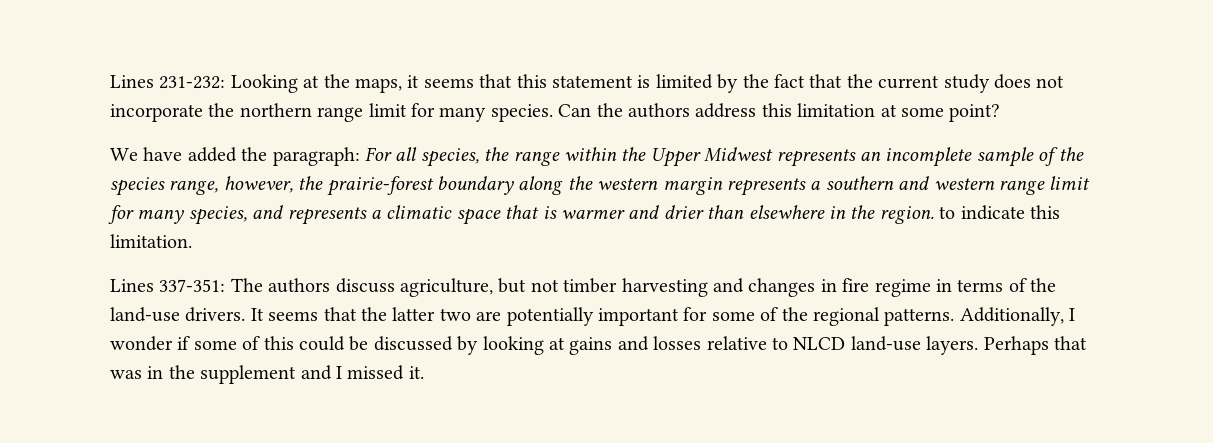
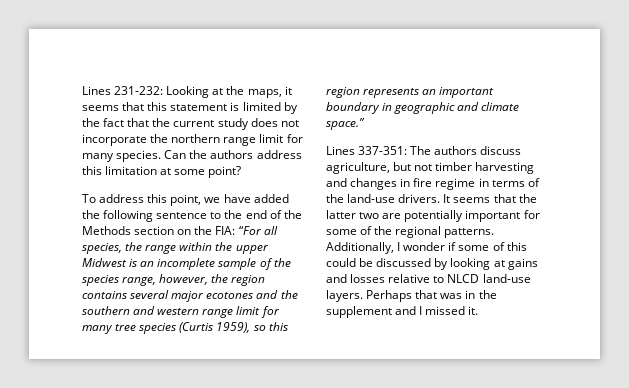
[110,147,392,166] We have added the paragraph: For -> [82,194,289,206] [82,210,302,222] [82,226,262,235] To address this point, we have added the following sentence to the end of the Methods section on the FIA: “For
[650,147,856,167] Upper Midwest represents -> [235,245,269,254] [82,258,138,267] upper Midwest is
[326,176,821,196] prairie-forest boundary along the western margin represents a -> [231,275,266,286] [82,290,298,302] region contains several major ecotones and the
[188,205,1060,225] [110,234,192,248] species, and represents a climatic space that is warmer and drier than elsewhere in the region. to indicate this limitation. -> [115,322,288,334] [326,87,495,98] [326,102,520,114] [326,118,365,130] tree species (Curtis 1959), so this region represents an important boundary in geographic and climate space.”

